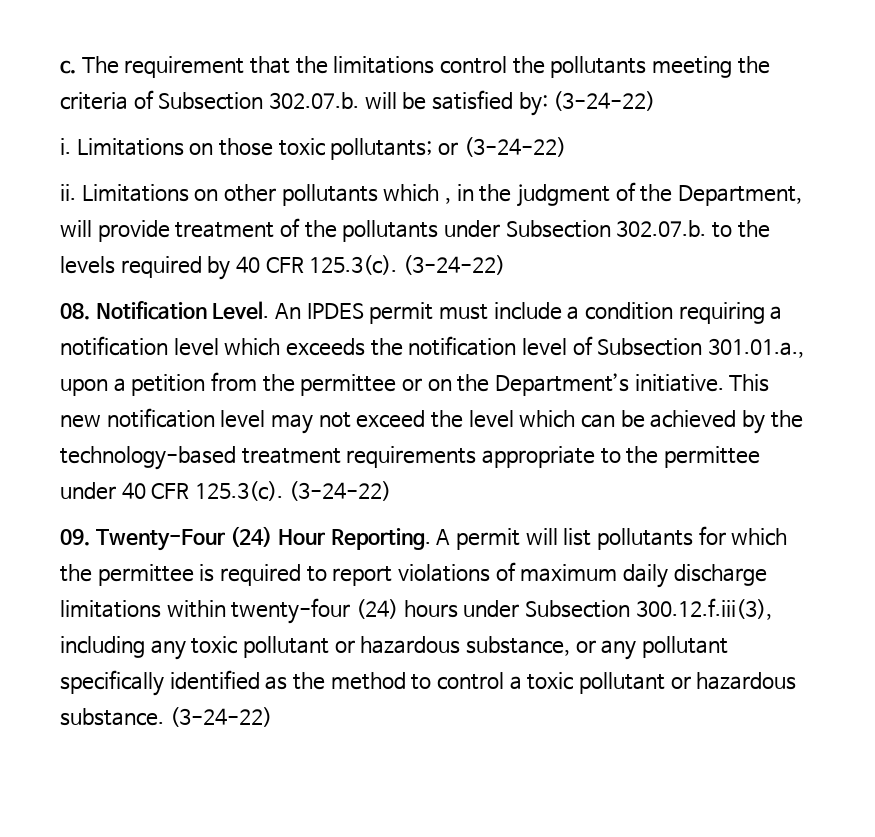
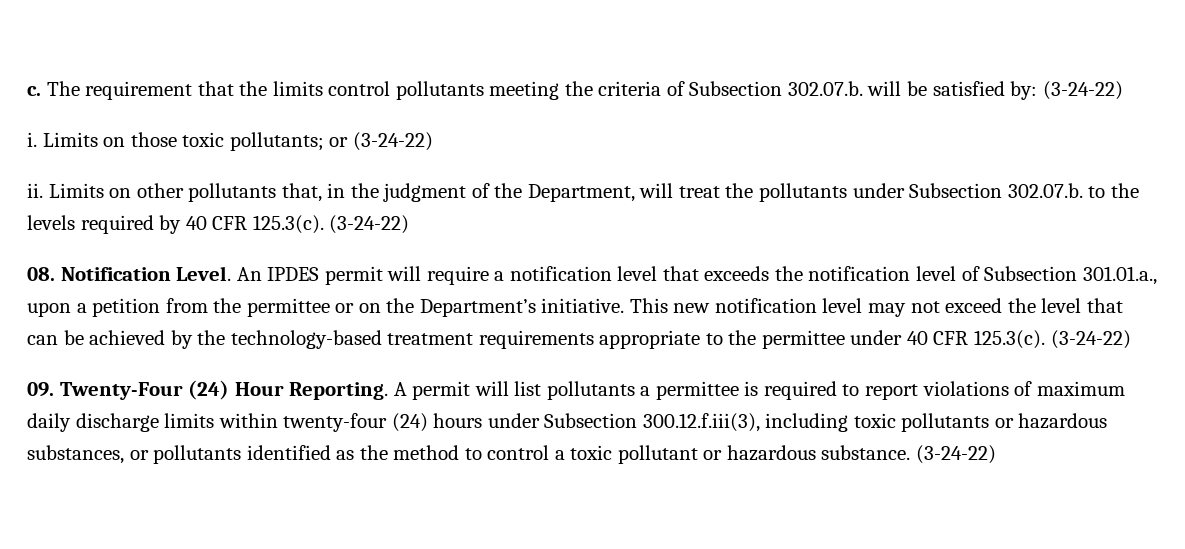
[333,56,545,74] limitations control the -> [272,81,391,96] limits control
[76,138,184,156] Limitations -> [42,132,98,147] Limits
[81,184,189,202] Limitations -> [48,183,104,198] Limits
[383,184,451,204] which , -> [281,183,322,202] that,
[97,218,300,242] provide treatment of -> [678,186,720,198] treat
[439,302,765,324] must include a condition requiring -> [387,266,489,285] will require
[224,338,281,356] which -> [662,266,699,281] that
[519,410,576,428] which -> [1086,298,1123,313] that
[698,526,788,546] [60,564,92,582] for which the -> [640,386,651,396] a
[60,600,161,618] limitations -> [164,413,215,428] limits
[150,636,728,660] [60,670,164,696] any toxic pollutant or hazardous substance, or any pollutant specifically -> [853,413,1108,432] [27,445,242,464] toxic pollutants or hazardous substances, or pollutants

